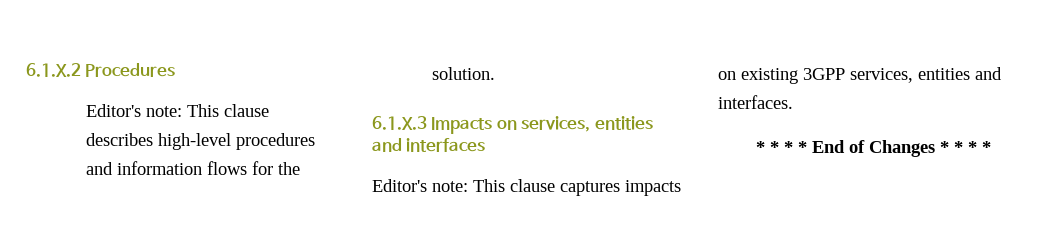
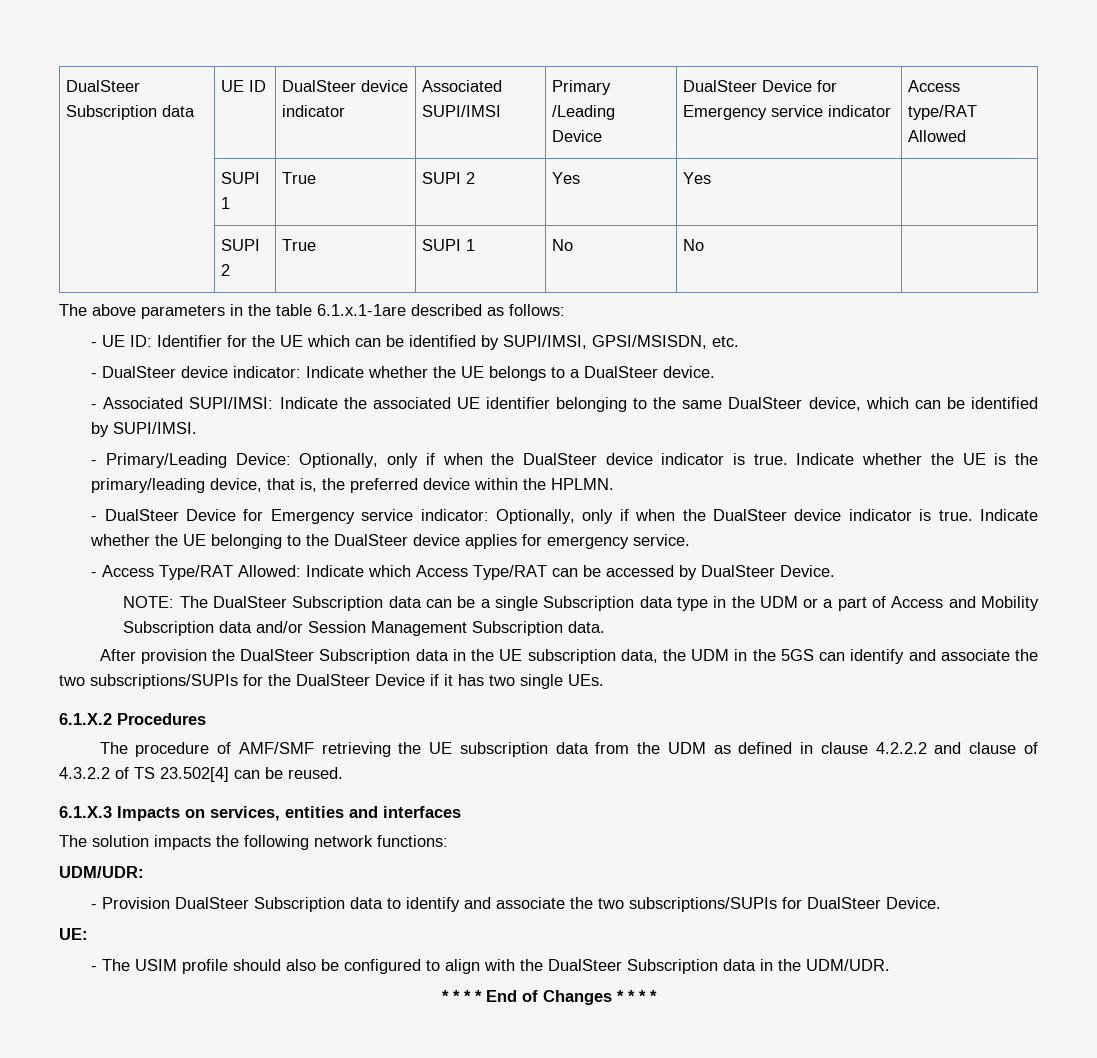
[26,63,176,77] [85,104,269,117] [85,133,315,150] [85,161,300,175] [431,67,495,80] 6.1.X.2 Procedures // Editor's note: This clause describes high-level procedures and information flows for the solution. -> [66,80,141,92] [66,105,196,120] [221,80,267,92] [282,80,409,92] [282,105,346,117] [422,80,503,92] [422,105,502,117] [552,80,612,95] [552,105,616,120] [552,130,603,142] [683,80,838,92] [683,105,892,120] [908,80,961,92] [908,105,978,120] [908,130,967,142] [221,172,261,184] [221,197,231,209] [282,172,317,184] [422,172,476,184] [552,172,581,184] [683,172,712,184] [221,239,261,251] [221,264,231,276] [282,239,317,251] [422,239,476,251] [552,239,574,251] [683,239,705,251] [59,304,565,319] [91,335,740,350] [91,366,716,381] [91,397,1038,412] [91,422,198,437] [91,453,1038,468] [91,478,615,493] [91,509,1038,524] [90,534,691,549] [91,565,836,580] [123,596,1039,611] [123,621,606,636] [99,649,1038,664] [59,674,604,689] [59,713,206,725] [99,742,1039,757] [59,767,343,782] DualSteer Subscription data | UE ID | DualSteer device indicator | Associated SUPI/IMSI | Primary /Leading Device | DualSteer Device for Emergency service indicator | Access type/RAT Allowed // | SUPI 1 | True | SUPI 2 | Yes | Yes | // | SUPI 2 | True | SUPI 1 | No | No | // The above parameters in the table 6.1.x.1-1are described as follows: // - UE ID: Identifier for the UE which can be identified by SUPI/IMSI, GPSI/MSISDN, etc. // - DualSteer device indicator: Indicate whether the UE belongs to a DualSteer device. // - Associated SUPI/IMSI: Indicate the associated UE identifier belonging to the same DualSteer device, which can be identified by SUPI/IMSI. // - Primary/Leading Device: Optionally, only if when the DualSteer device indicator is true. Indicate whether the UE is the primary/leading device, that is, the preferred device within the HPLMN. // - DualSteer Device for Emergency service indicator: Optionally, only if when the DualSteer device indicator is true. Indicate whether the UE belonging to the DualSteer device applies for emergency service. // - Access Type/RAT Allowed: Indicate which Access Type/RAT can be accessed by DualSteer Device. // NOTE: The DualSteer Subscription data can be a single Subscription data type in the UDM or a part of Access and Mobility Subscription data and/or Session Management Subscription data. // After provision the DualSteer Subscription data in the UE subscription data, the UDM in the 5GS can identify and associate the two subscriptions/SUPIs for the DualSteer Device if it has two single UEs. // 6.1.X.2 Procedures // The procedure of AMF/SMF retrieving the UE subscription data from the UDM as defined in clause 4.2.2.2 and clause of 4.3.2.2 of TS 23.502[4] can be reused.
[372,179,681,196] [718,67,1002,84] [718,95,793,109] Editor's note: This clause captures impacts on existing 3GPP services, entities and interfaces. -> [59,835,448,850] [59,866,144,878] [91,897,942,912] [59,928,88,940] [91,959,891,974] The solution impacts the following network functions: // UDM/UDR: // - Provision DualSteer Subscription data to identify and associate the two subscriptions/SUPIs for DualSteer Device. // UE: // - The USIM profile should also be configured to align with the DualSteer Subscription data in the UDM/UDR.

